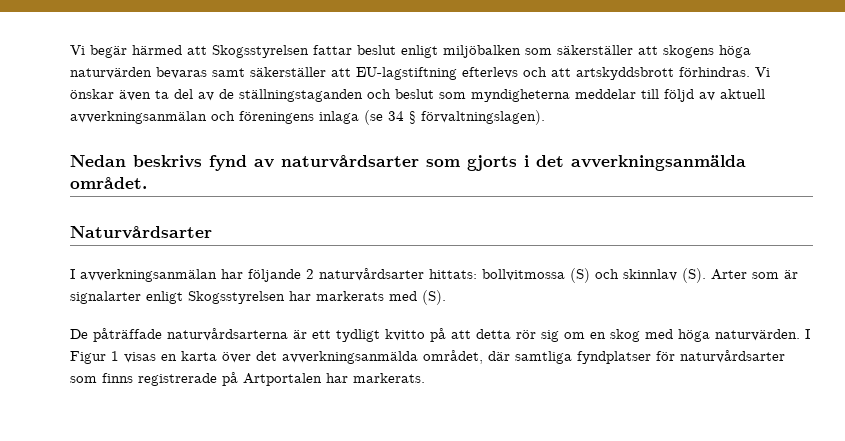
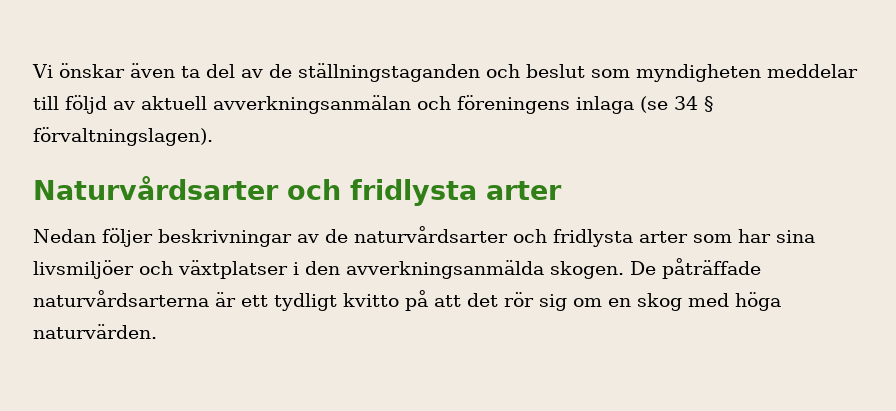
[70,45,751,58] [70,67,770,80] Vi begär härmed att Skogsstyrelsen fattar beslut enligt miljöbalken som säkerställer att skogens höga naturvärden bevaras samt säkerställer att EU-lagstiftning efterlevs och att artskyddsbrott förhindras. Vi -> [32,64,53,78] Vi
[471,89,570,102] myndigheterna -> [636,64,761,82] myndigheten
[70,155,746,171] [70,177,147,189] [70,226,212,239] [70,268,798,283] [70,290,446,305] Nedan beskrivs fynd av naturvårdsarter som gjorts i det avverkningsanmälda området. // Naturvårdsarter // I avverkningsanmälan har följande 2 naturvårdsarter hittats: bollvitmossa (S) och skinnlav (S). Arter som är signalarter enligt Skogsstyrelsen har markerats med (S). // -> [33,176,562,206] [33,226,815,247] [33,260,624,279] Naturvårdsarter och fridlysta arter // Nedan följer beskrivningar av de naturvårdsarter och fridlysta arter som har sina livsmiljöer och växtplatser i den avverkningsanmälda skogen.
[476,329,511,339] detta -> [467,293,498,307] det
[805,329,810,339] [70,350,785,364] [70,372,425,386] I Figur 1 visas en karta över det avverkningsanmälda området, där samtliga fyndplatser för naturvårdsarter som finns registrerade på Artportalen har markerats. -> (157, 331) none

